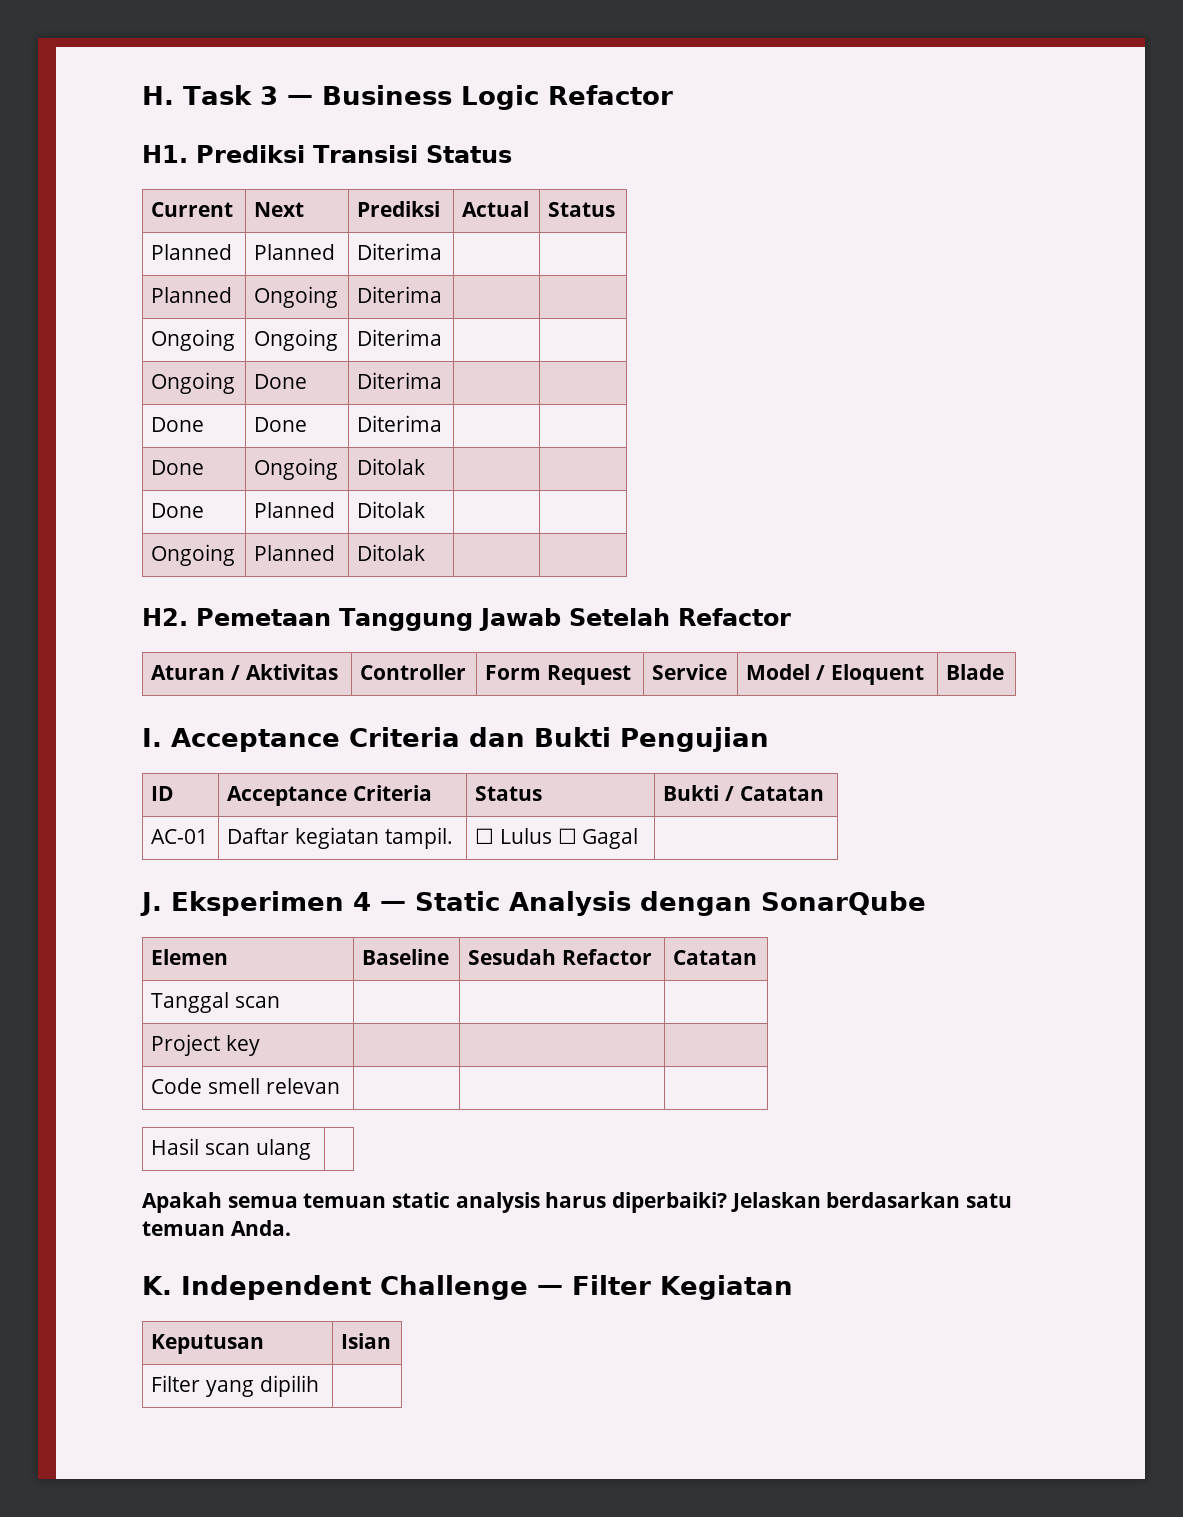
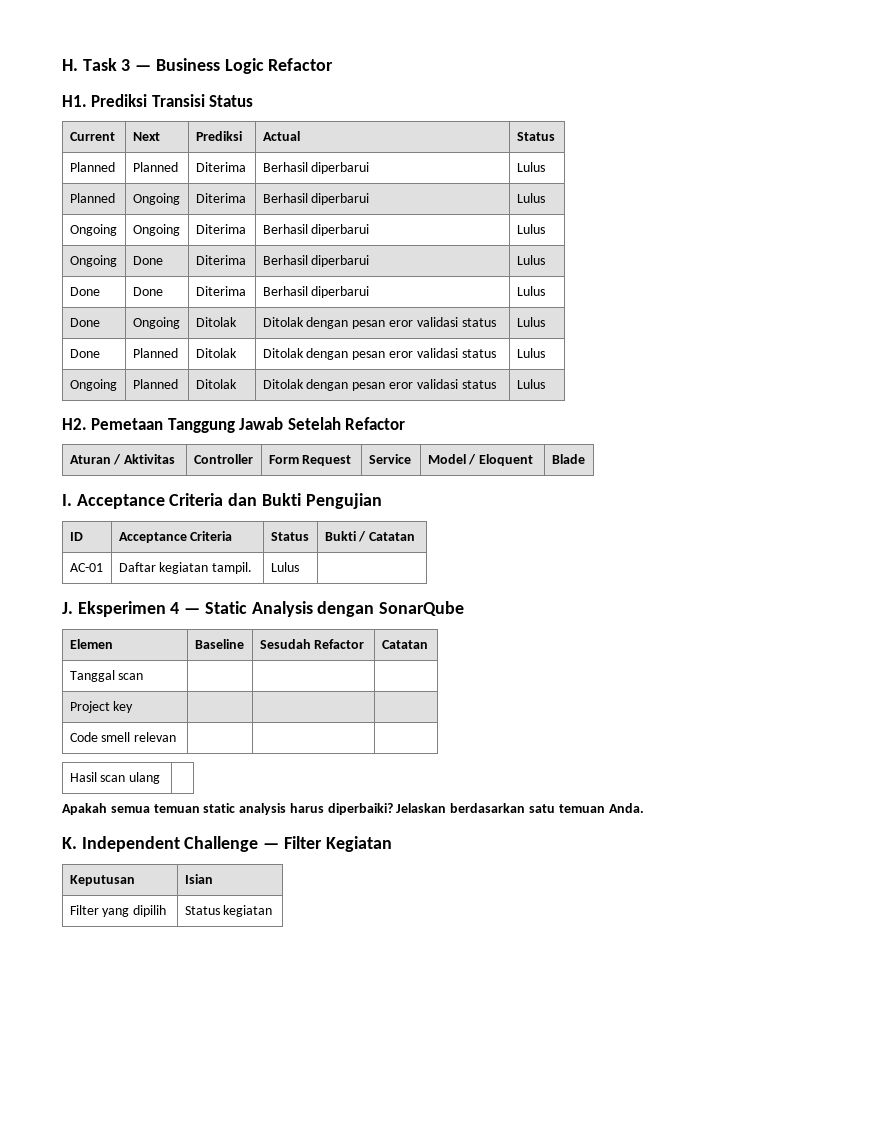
(443, 251) | -> [262,162,370,174] [516,162,545,172] Berhasil diperbarui | Lulus
(443, 294) | -> [262,193,370,205] [516,193,545,203] Berhasil diperbarui | Lulus
(443, 337) | -> [262,224,370,236] [516,224,545,234] Berhasil diperbarui | Lulus
(443, 380) | -> [262,255,370,267] [516,255,545,265] Berhasil diperbarui | Lulus
(443, 423) | -> [262,286,370,298] [516,286,545,296] Berhasil diperbarui | Lulus
[151,503,205,518] [254,502,336,518] [357,501,426,518] [151,544,236,566] [254,545,336,561] [357,544,426,561] | // Done | Planned | Ditolak | | // Ongoing | Planned | Ditolak | | -> [262,317,496,329] [516,317,545,327] [69,349,100,358] [132,348,178,358] [195,348,237,358] [262,348,496,360] [516,348,545,358] [69,379,117,391] [132,379,178,389] [195,379,237,389] [262,379,496,391] [516,379,545,389] Ditolak dengan pesan eror validasi status | Lulus // Done | Planned | Ditolak | Ditolak dengan pesan eror validasi status | Lulus // Ongoing | Planned | Ditolak | Ditolak dengan pesan eror validasi status | Lulus
[475,828,639,849] ☐ Lulus ☐ Gagal -> [270,562,299,572] Lulus
(319, 1386) none -> [184,905,273,917] Status kegiatan

